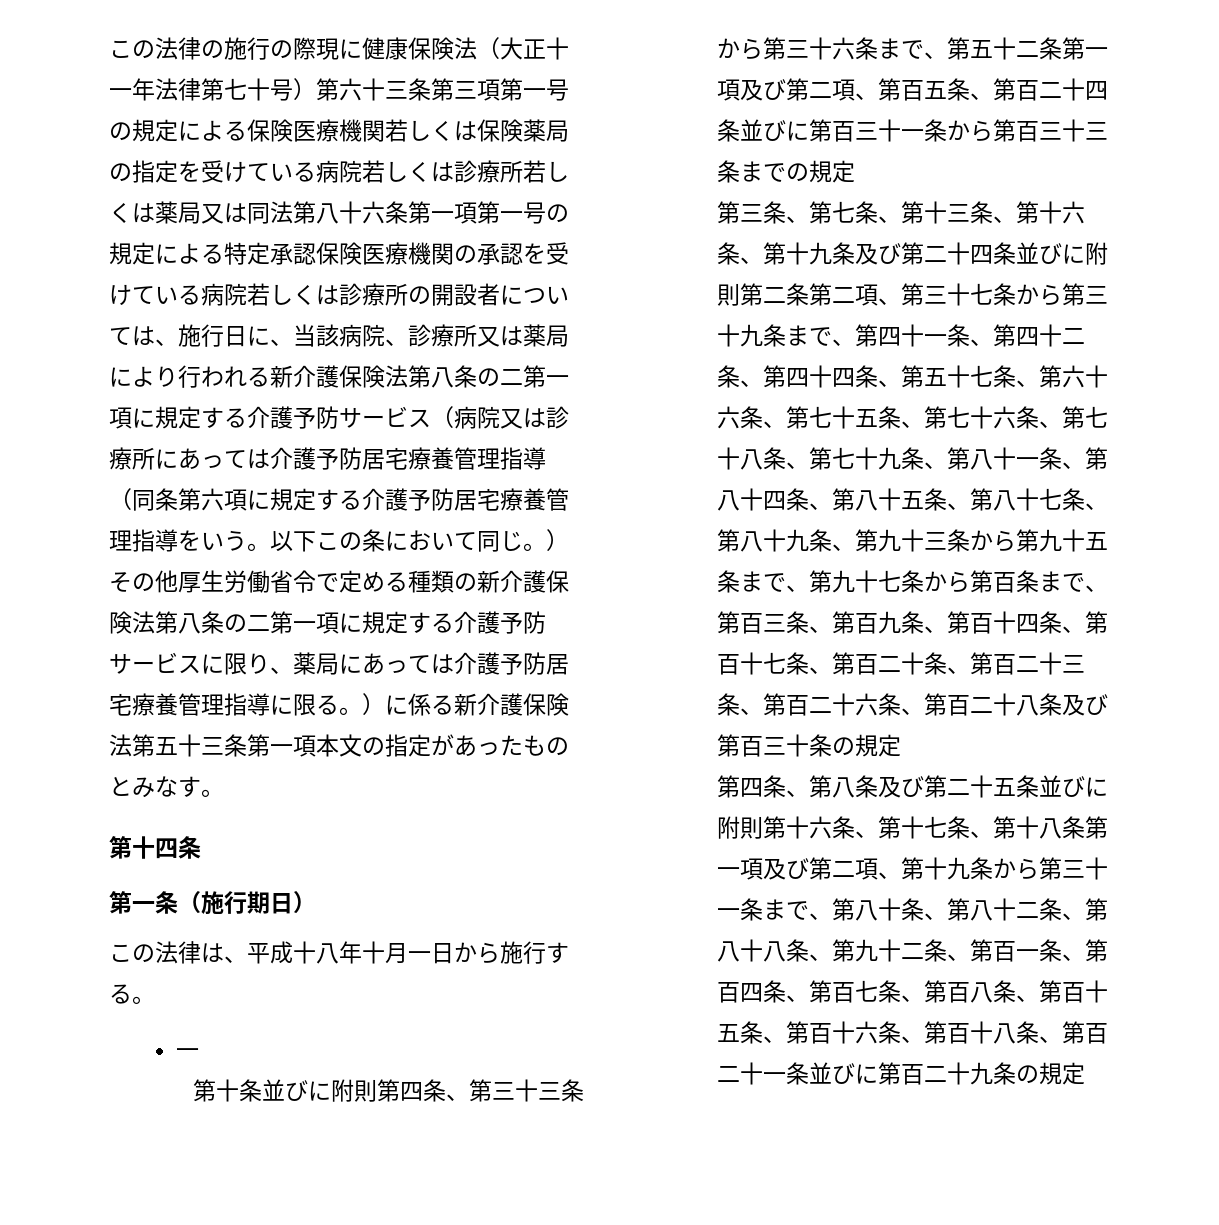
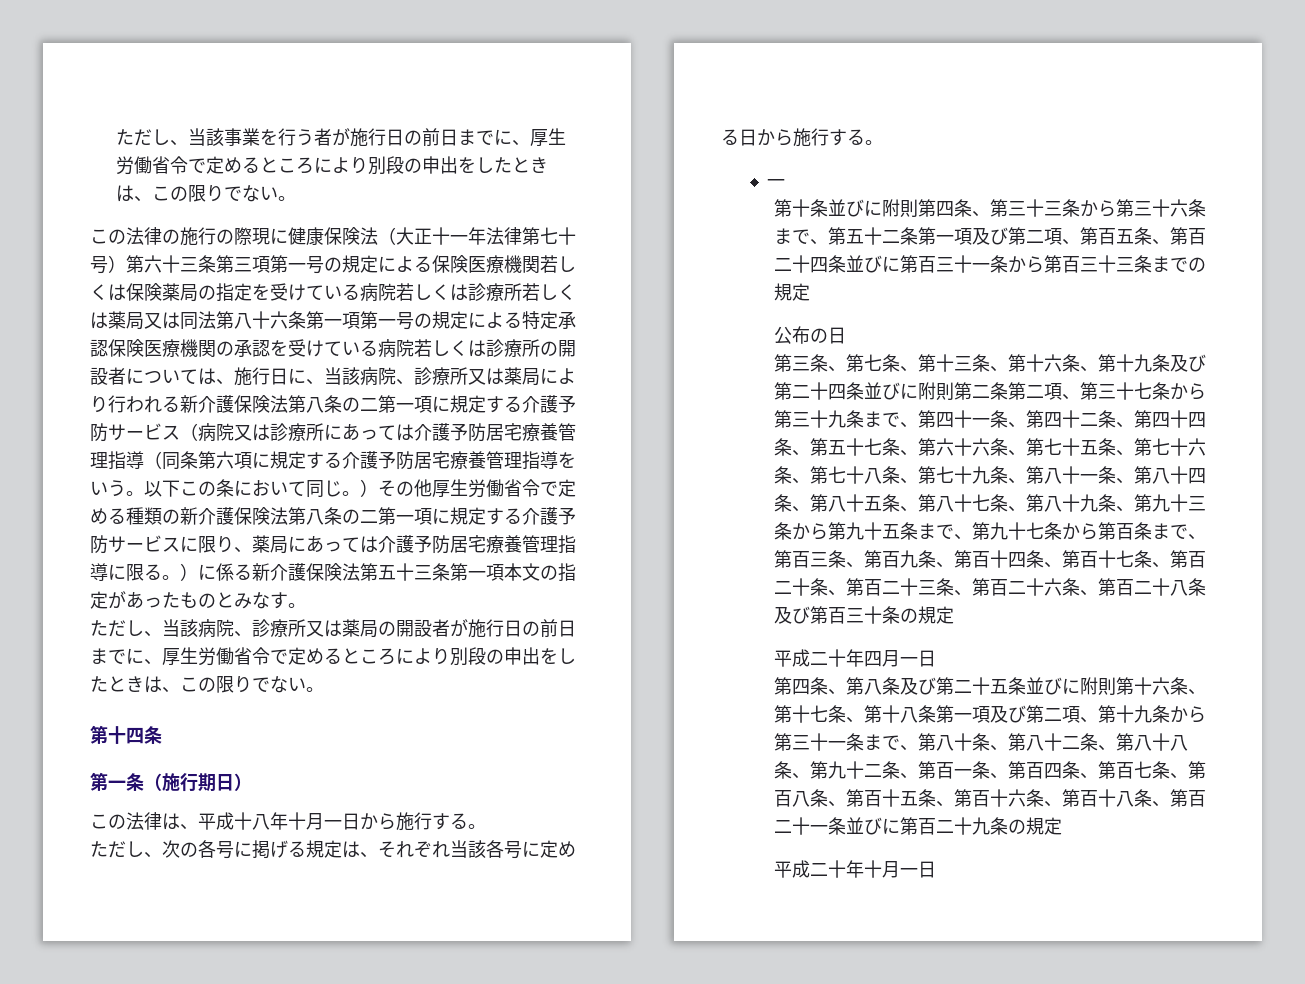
(109, 49) none -> [116,128,567,147] [116,156,549,175] [116,184,297,202] ただし、当該事業を行う者が施行日の前日までに、厚生労働省令で定めるところにより別段の申出をしたときは、この限りでない。 //
(224, 793) none -> [90,619,576,638] [90,647,576,666] [90,675,324,693] // ただし、当該病院、診療所又は薬局の開設者が施行日の前日までに、厚生労働省令で定めるところにより別段の申出をしたときは、この限りでない。
(155, 1000) none -> [90,840,576,859] [721,128,883,147] // ただし、次の各号に掲げる規定は、それぞれ当該各号に定める日から施行する。
(856, 171) none -> [773,326,846,344] // 公布の日
(902, 745) none -> [773,649,936,667] // 平成二十年四月一日
(1086, 1073) none -> [773,860,936,878] // 平成二十年十月一日

